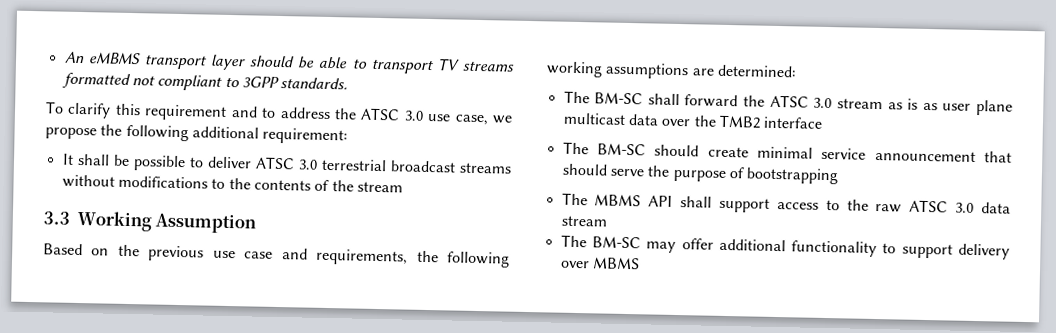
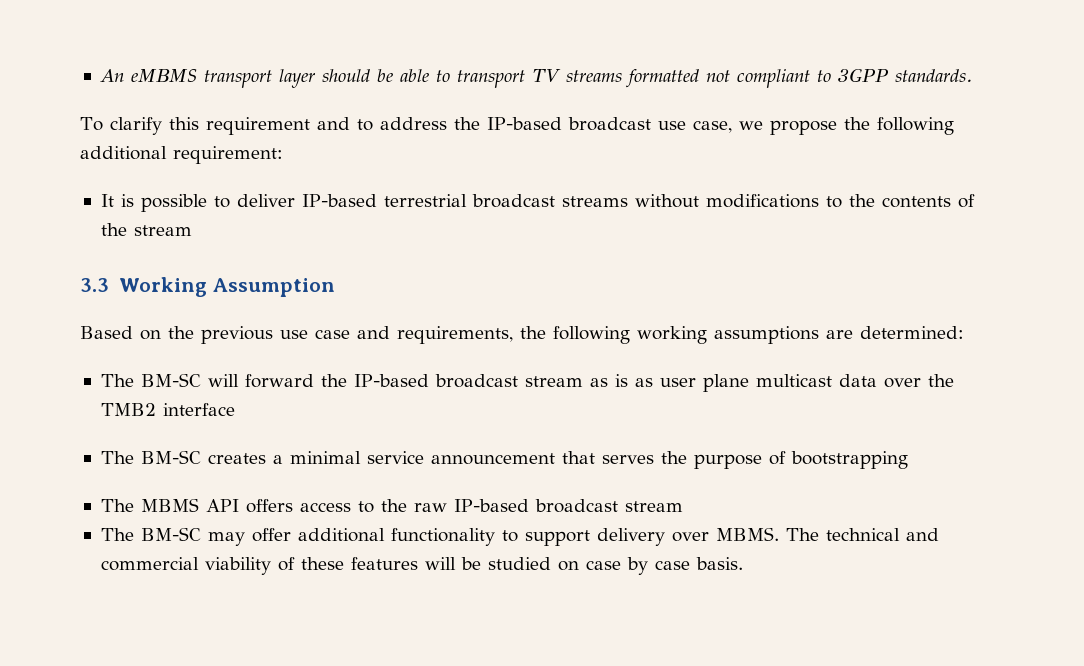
[360,107,424,121] ATSC 3.0 -> [486,117,651,131] IP-based broadcast
[76,153,130,166] shall be -> [120,194,134,207] is
[254,156,318,170] ATSC 3.0 -> [301,194,377,207] IP-based
[647,93,680,106] shall -> [207,374,239,387] will
[769,94,833,109] ATSC 3.0 -> [353,374,518,388] IP-based broadcast
[654,144,749,158] should create -> [207,453,283,464] creates a
[561,163,644,177] should serve -> [601,455,654,464] serves
[680,196,771,213] shall support -> [245,499,293,513] offers
[909,199,1012,214] ATSC 3.0 data -> [453,499,618,513] IP-based broadcast
[591,257,640,270] MBMS -> [715,527,939,541] [100,557,743,575] MBMS. The technical and commercial viability of these features will be studied on case by case basis.

